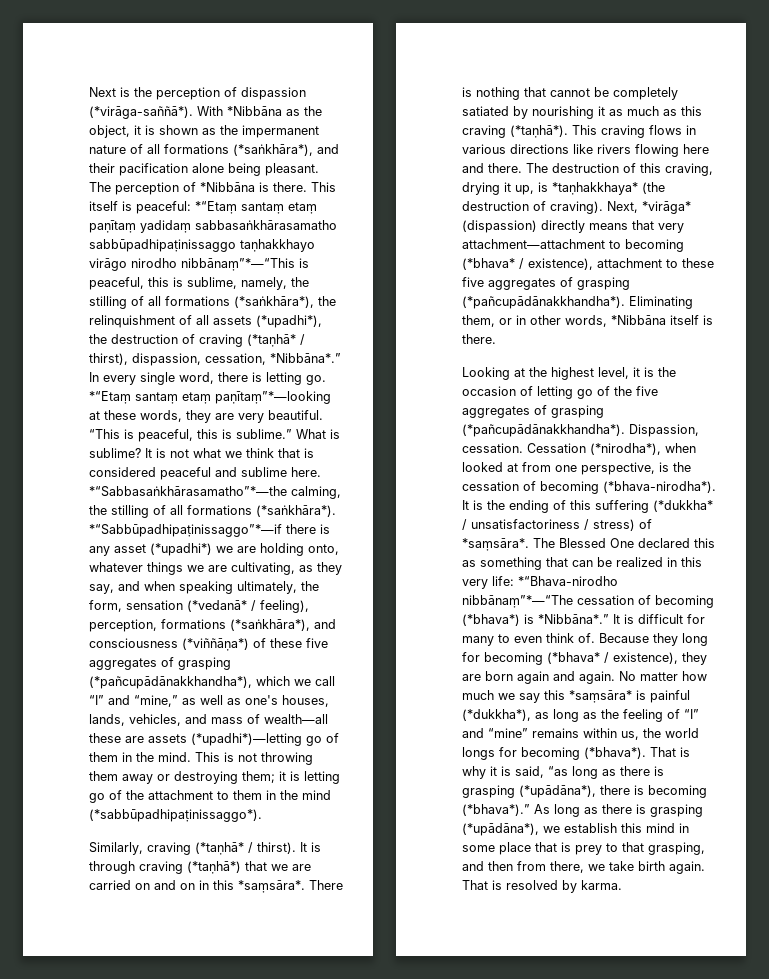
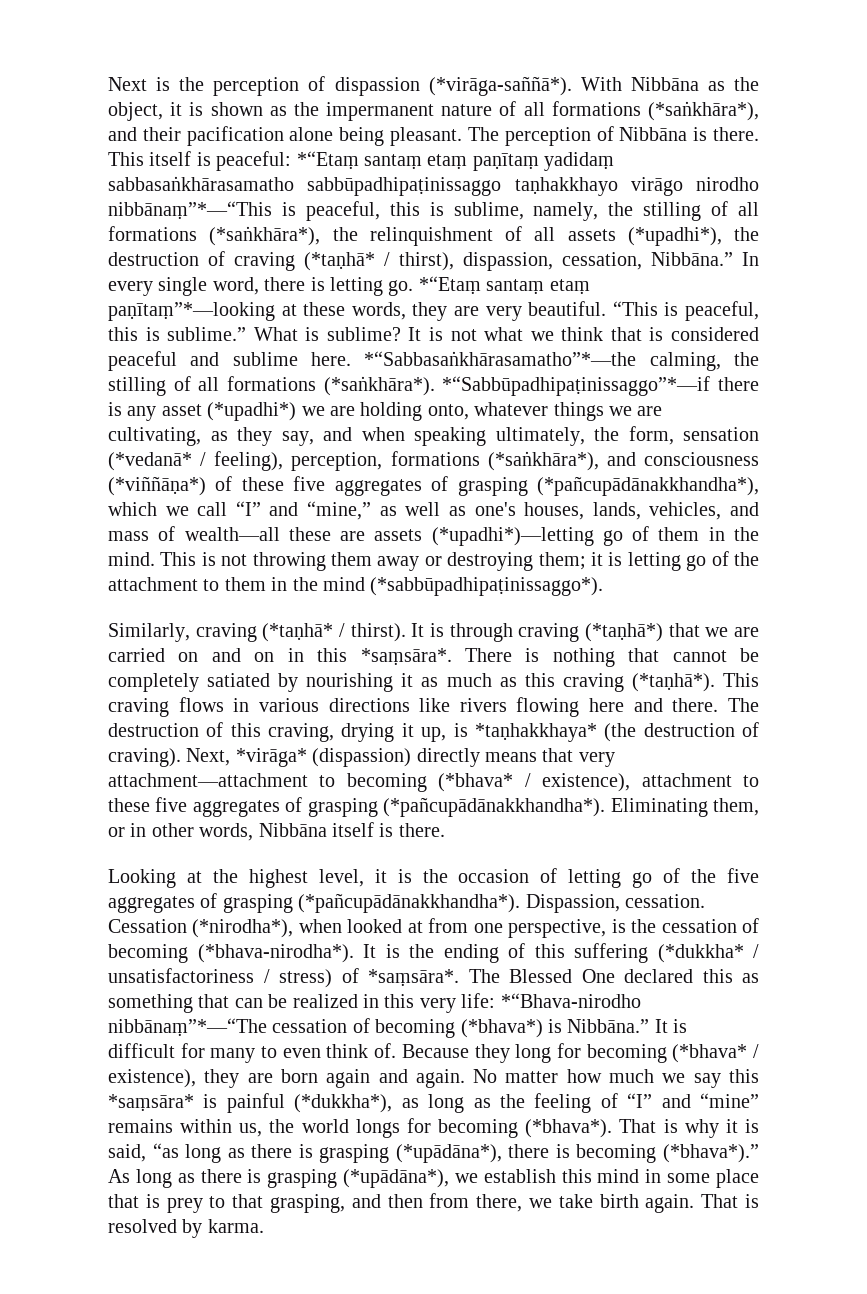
[227,106,282,116] *Nibbāna -> [630,77,699,91] Nibbāna
[200,182,255,192] *Nibbāna -> [619,127,688,141] Nibbāna
[270,353,341,363] *Nibbāna*.” -> [651,252,733,266] Nibbāna.”
[611,315,666,325] *Nibbāna -> [258,823,327,837] Nibbāna
[538,614,609,624] *Nibbāna*.” -> [567,1019,650,1033] Nibbāna.”

